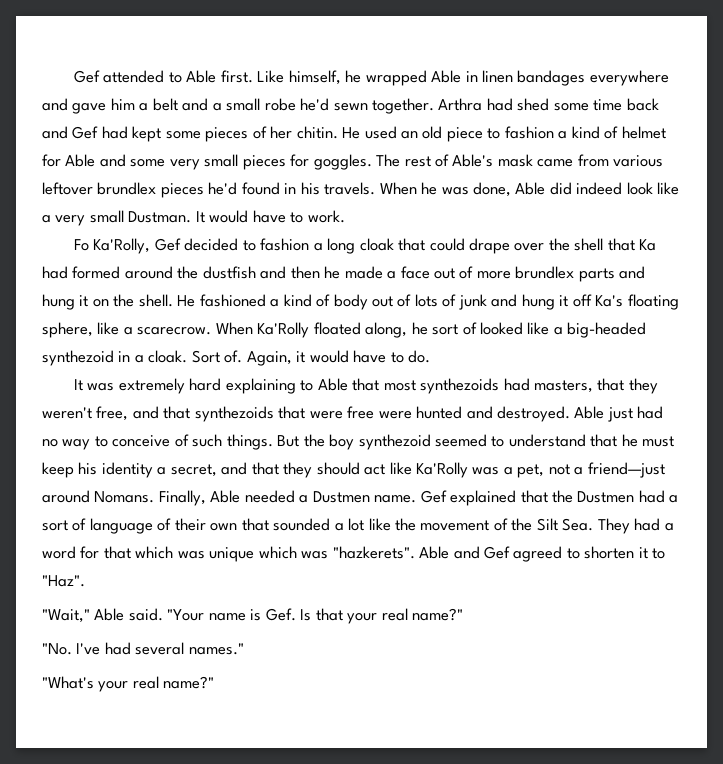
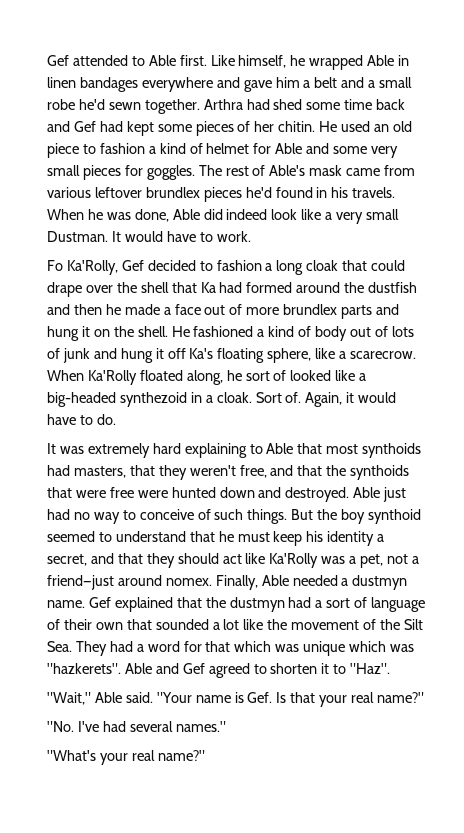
[420,378,500,394] synthezoids -> [362,443,422,458] synthoids
[194,406,274,422] synthezoids -> [326,465,410,480] the synthoids
(463, 412) none -> [219,487,255,498] down
[358,434,431,450] synthezoid -> [368,509,422,524] synthoid
[94,491,155,503] Nomans. -> [165,578,212,586] nomex.
[312,491,370,503] Dustmen -> [352,575,408,590] dustmyn
[577,491,635,503] Dustmen -> [229,597,285,612] dustmyn

